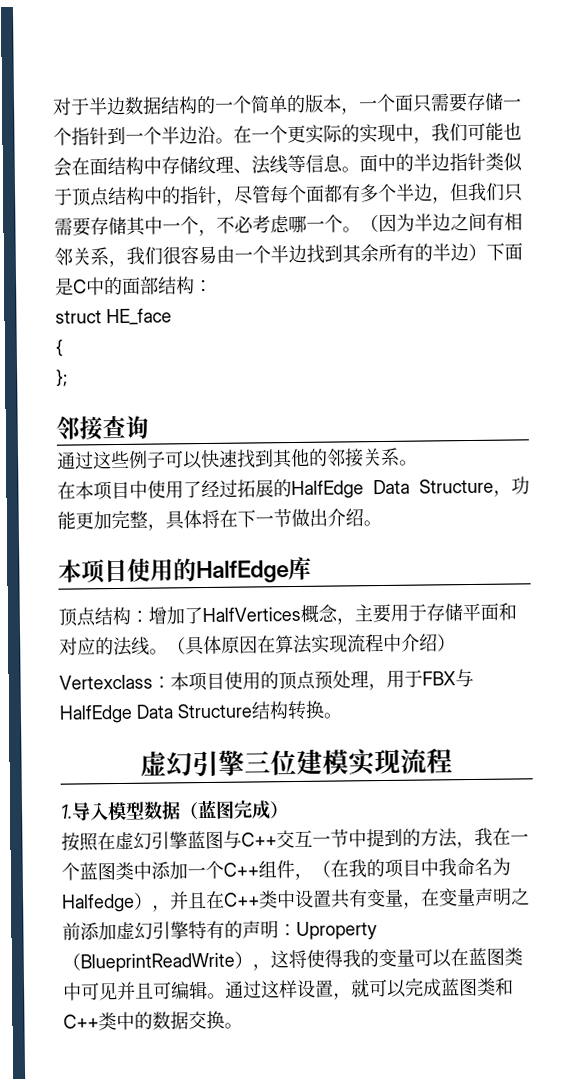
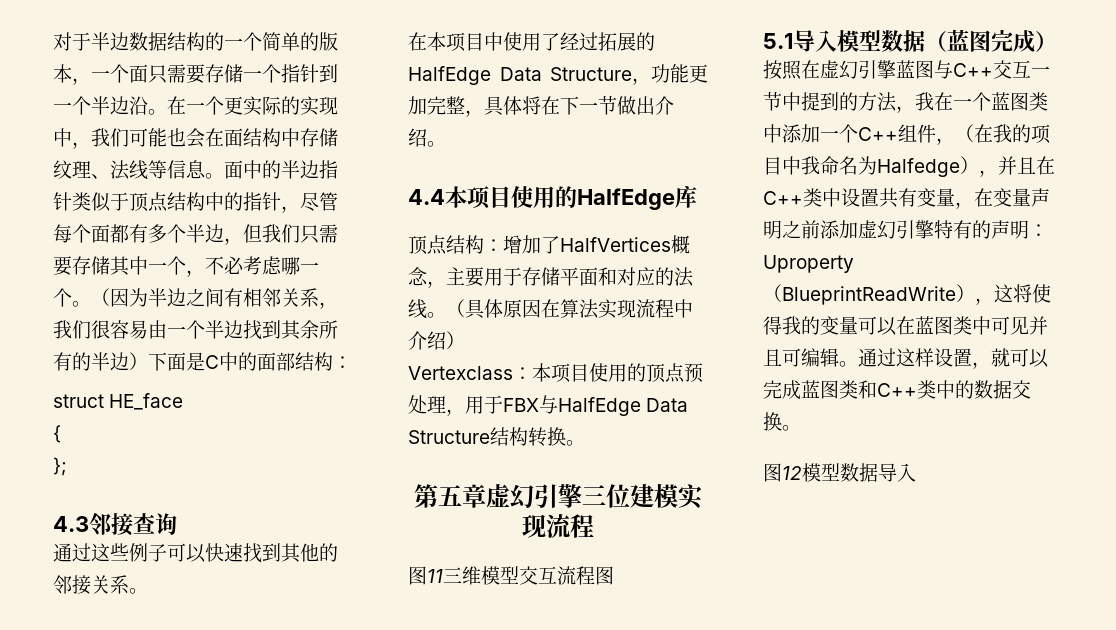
(68, 378) none -> [53,516,89,532] 4.3
(382, 523) none -> [408,189,445,205] 4.4
(343, 715) none -> [414,484,486,508] 第五章
[60,804,73,819] 1. -> [408,566,614,585] [763,33,793,49] 图11三维模型交互流程图 // 5.1
(243, 1025) none -> [763,463,916,482] // 图12模型数据导入

